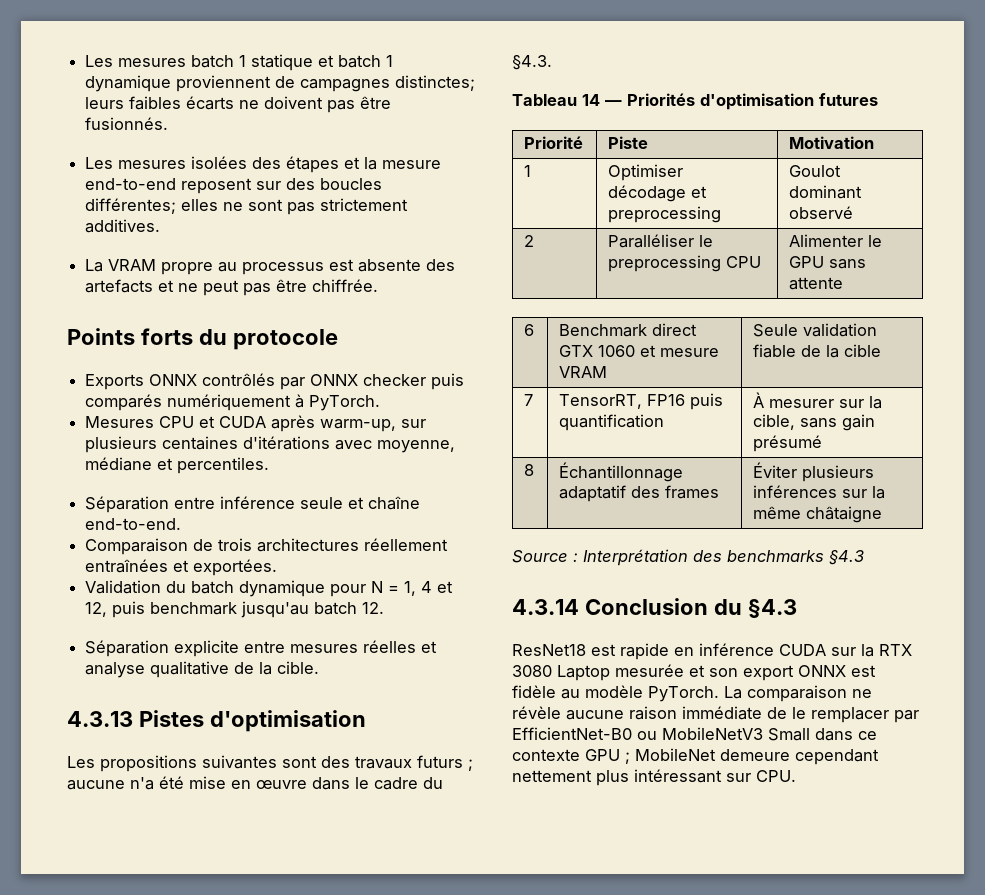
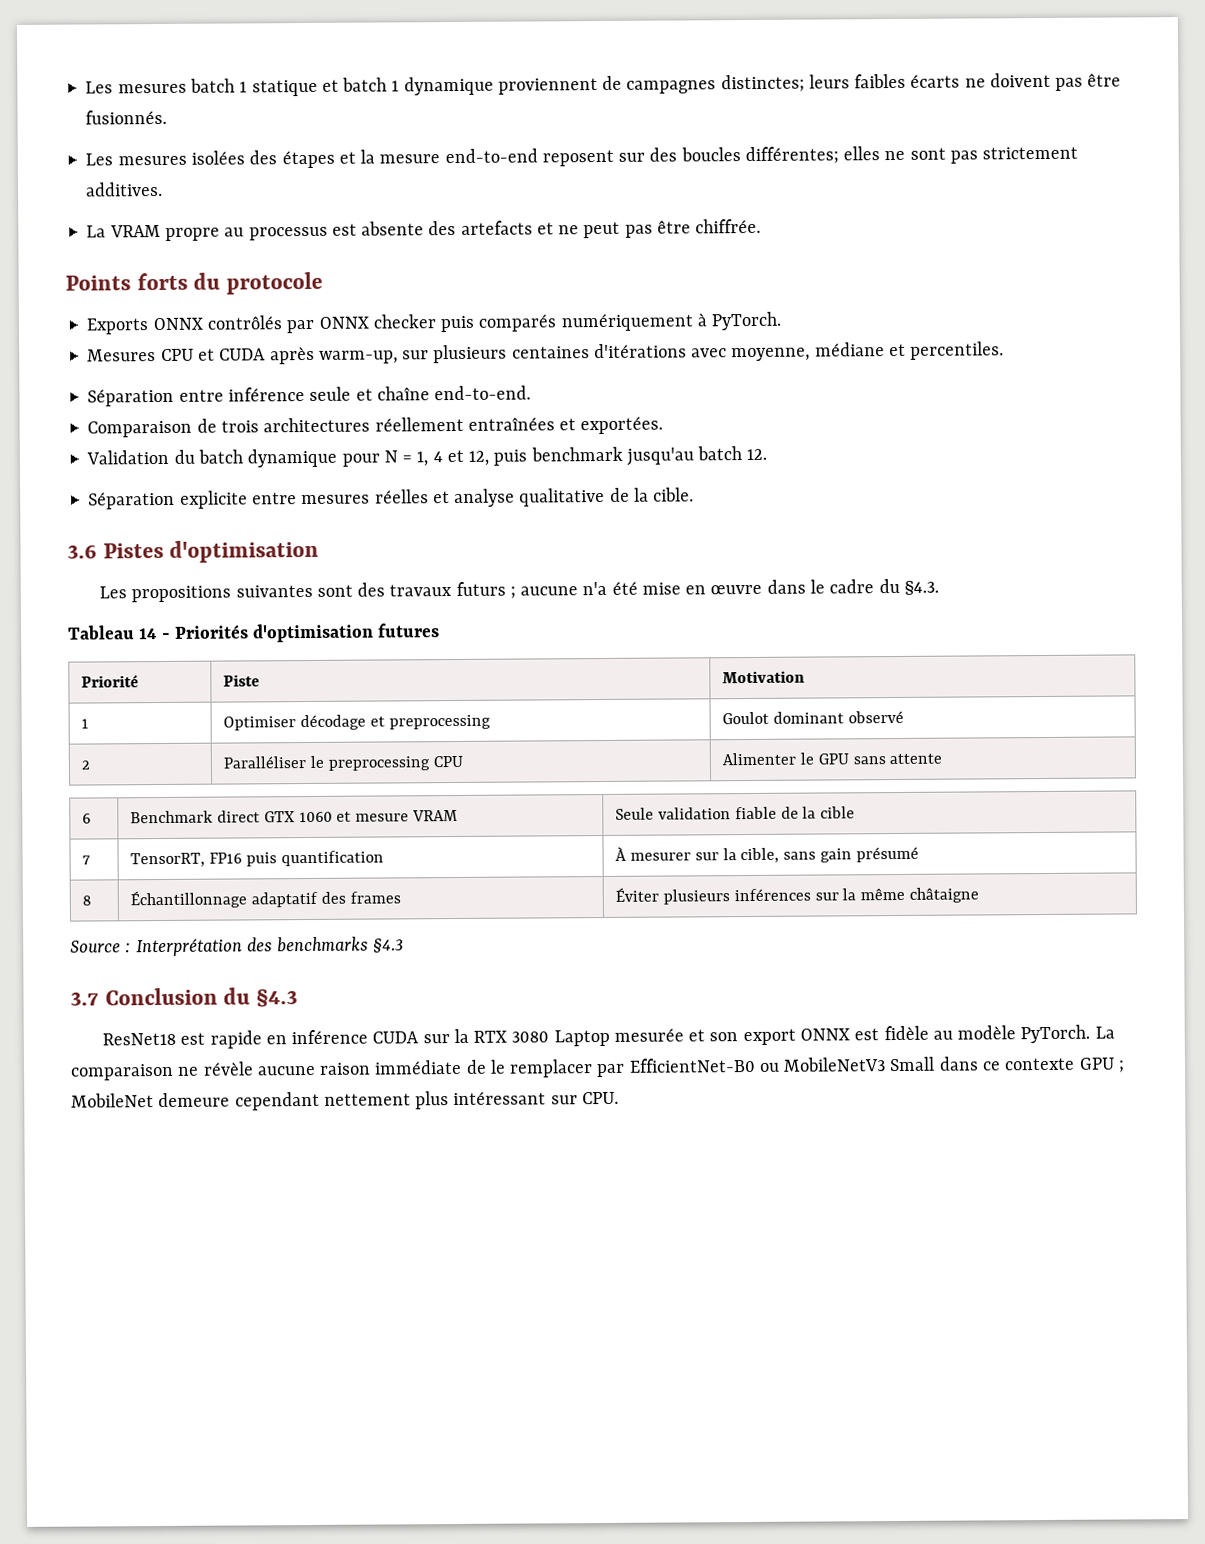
[67,711,133,727] 4.3.13 -> [67,544,97,559] 3.6
[605,100,622,106] — -> [161,632,171,640] -
[512,599,579,615] 4.3.14 -> [70,991,99,1006] 3.7

